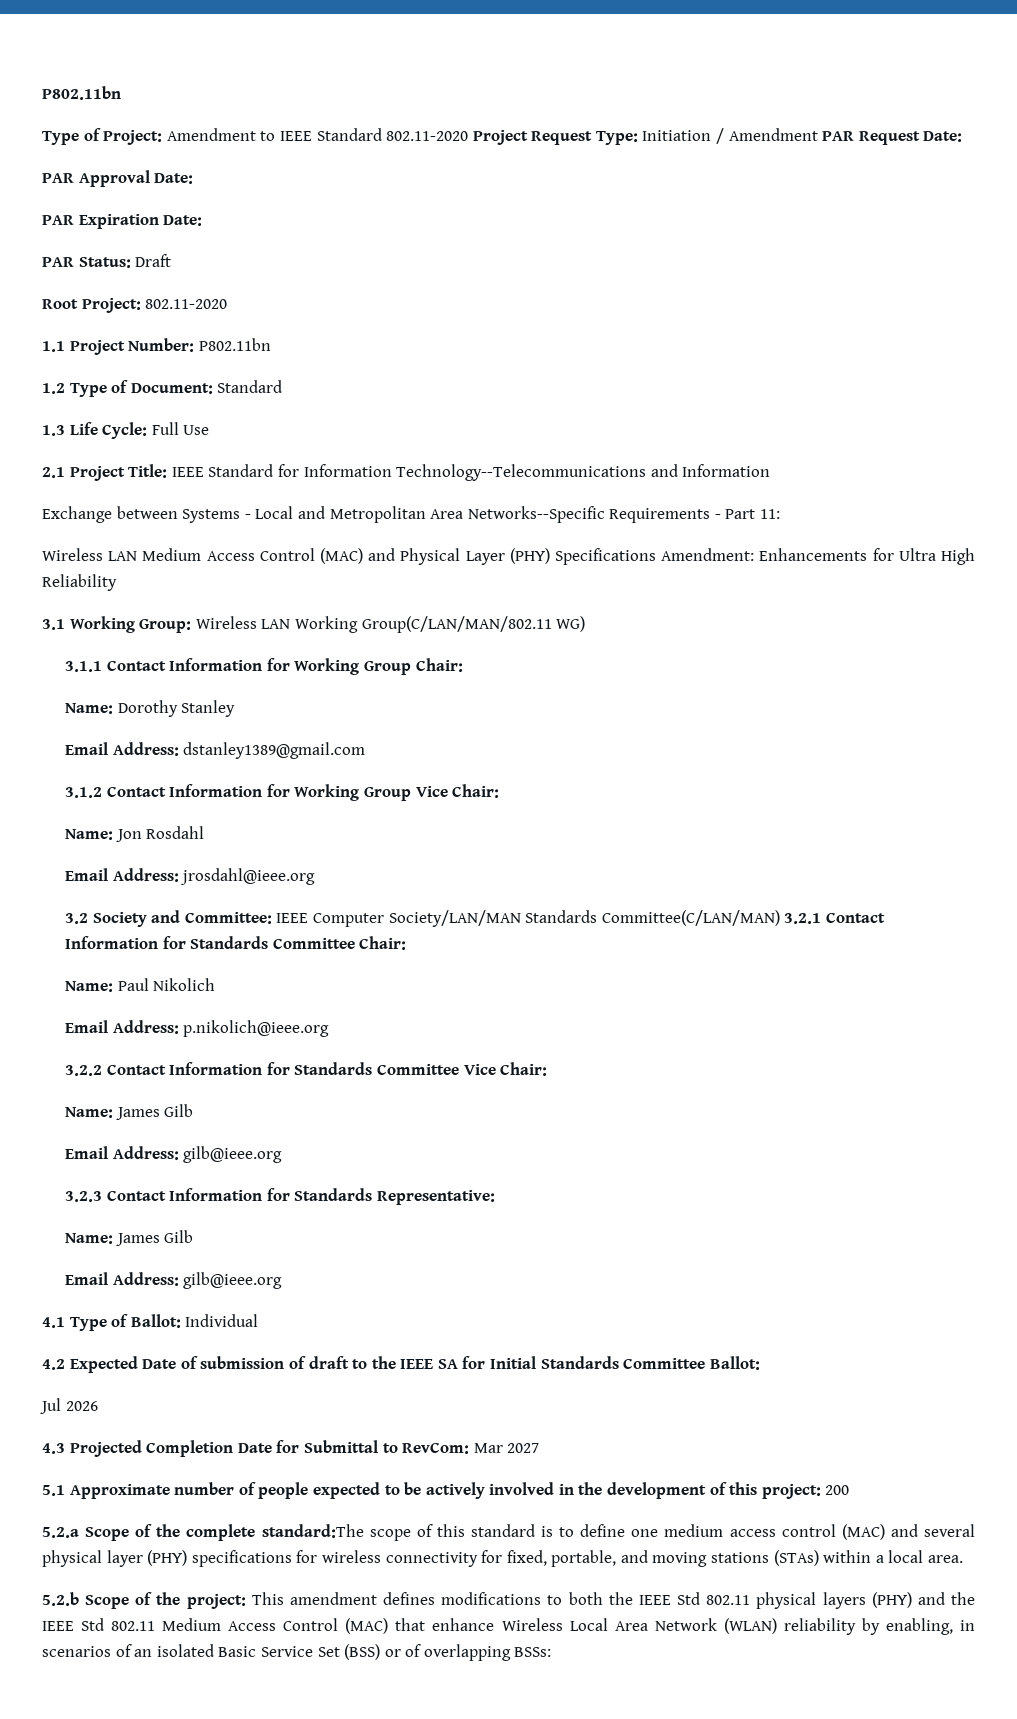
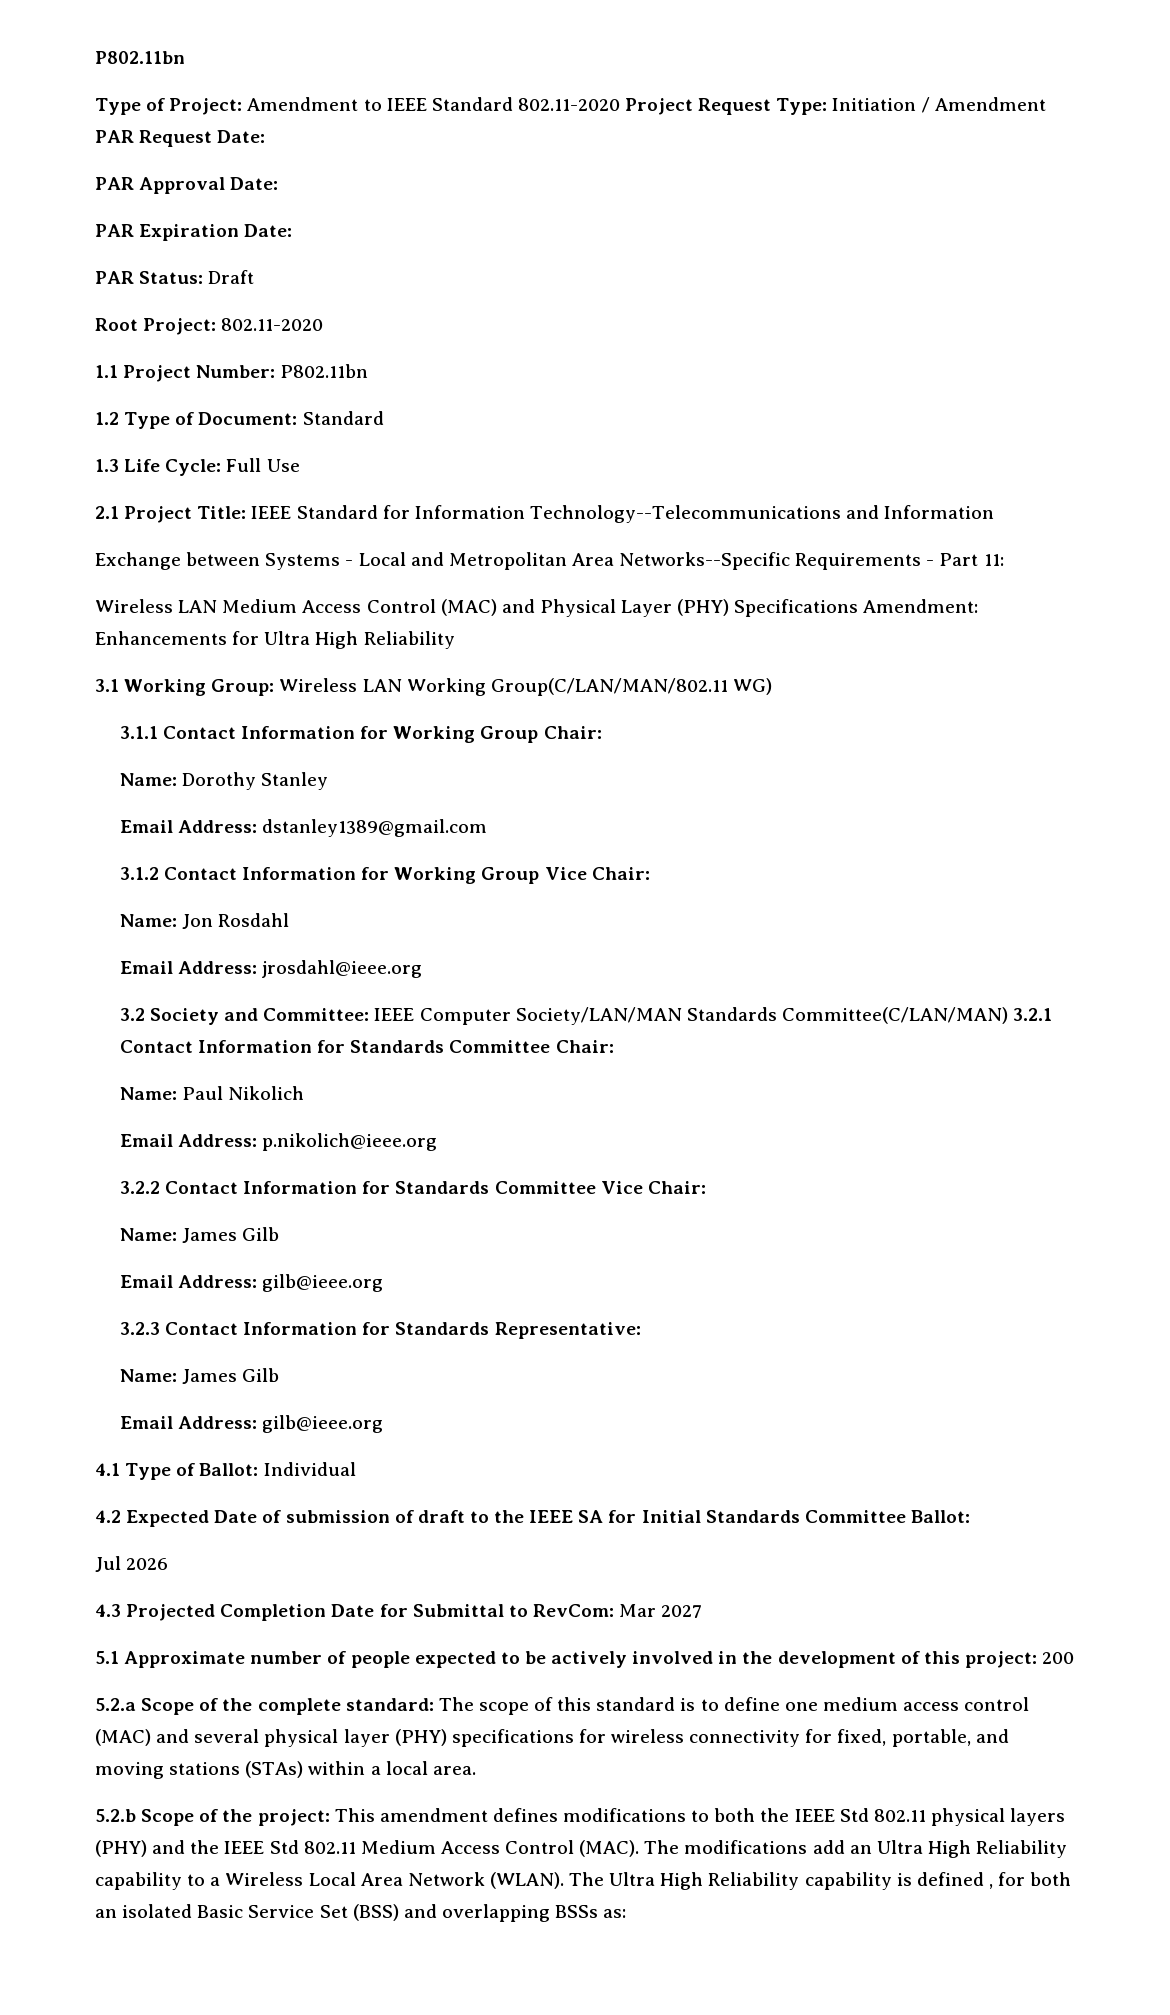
[261,1524,364,1538] standard:The -> [345,1697,474,1711] standard: The
[345,1618,975,1635] [42,1644,132,1657] (MAC) that enhance Wireless Local Area Network (WLAN) reliability by enabling, in scenarios of -> [579,1840,1068,1858] [95,1872,1072,1890] (MAC). The modifications add an Ultra High Reliability capability to a Wireless Local Area Network (WLAN). The Ultra High Reliability capability is defined , for both
[384,1644,552,1661] or of overlapping BSSs: -> [403,1904,627,1922] and overlapping BSSs as:

